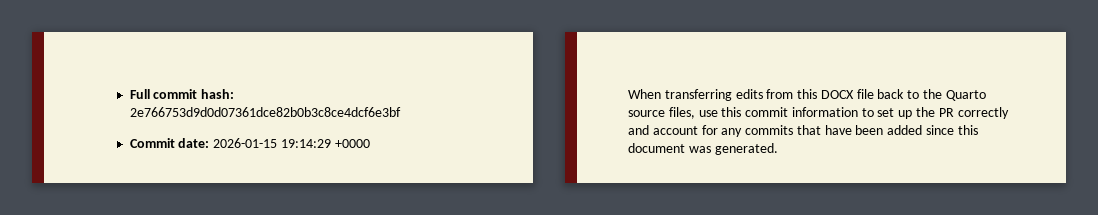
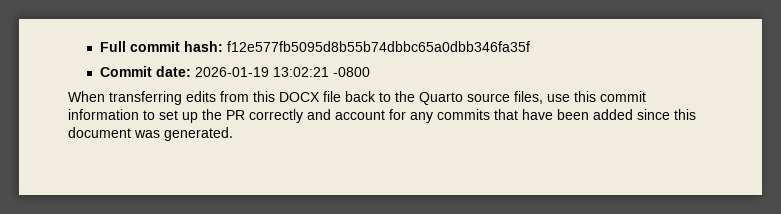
[129,107,401,117] 2e766753d9d0d07361dce82b0b3c8ce4dcf6e3bf -> [227,41,531,52] f12e577fb5095d8b55b74dbbc65a0dbb346fa35f
[213,138,370,148] 2026-01-15 19:14:29 +0000 -> [195,67,371,77] 2026-01-19 13:02:21 -0800

